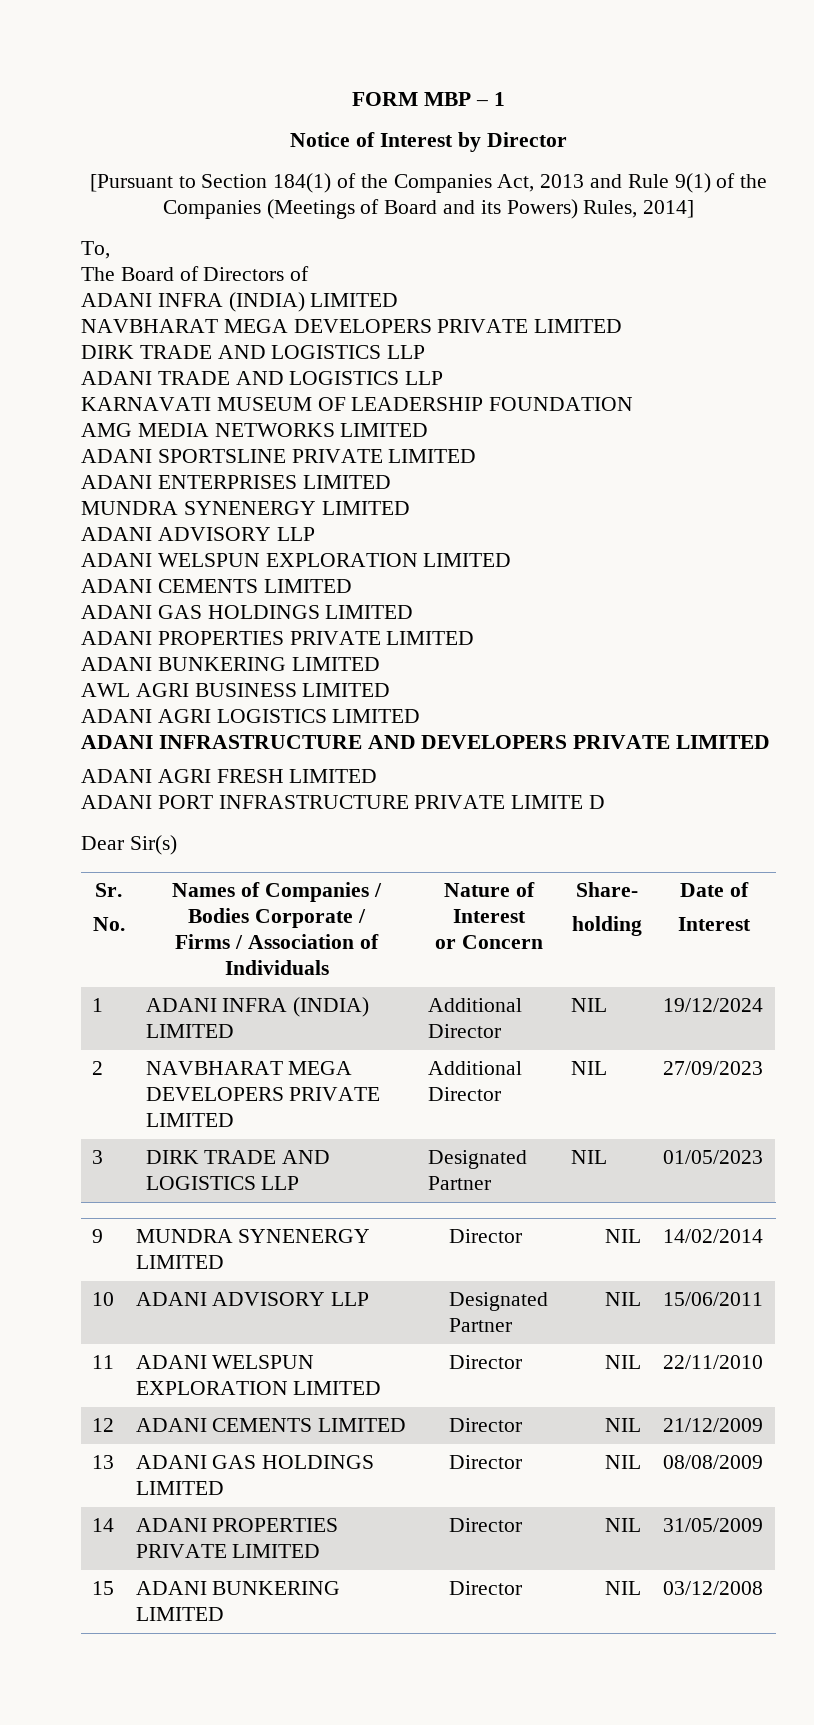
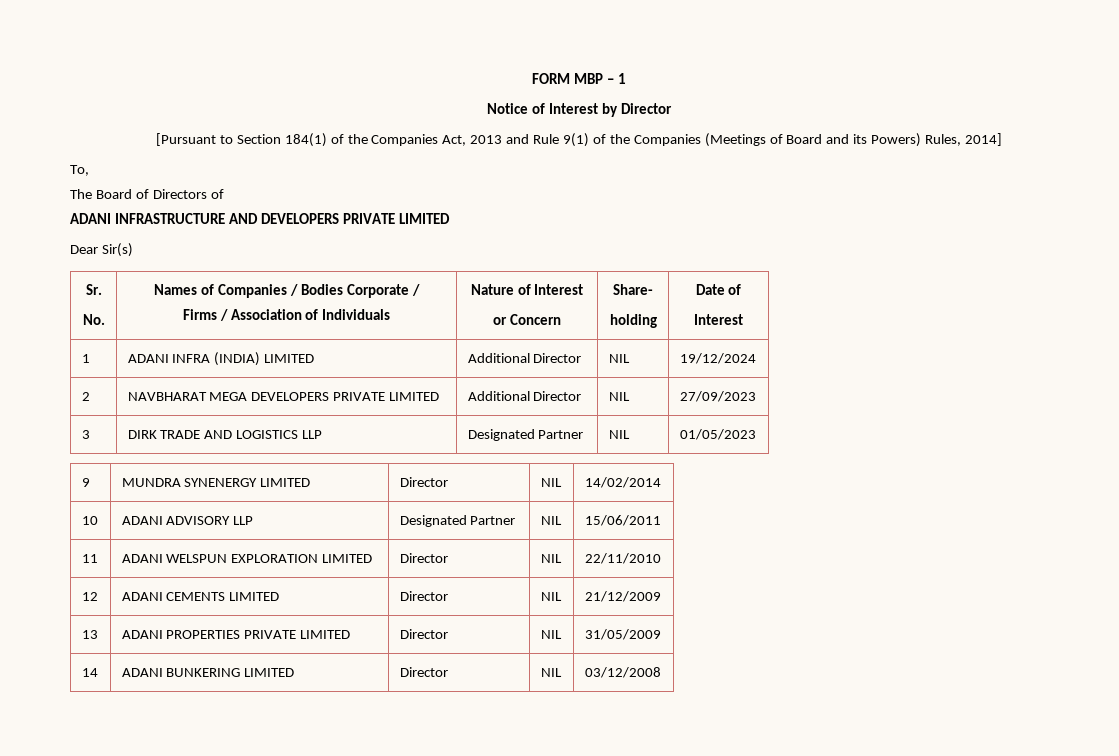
[81,292,399,312] [81,319,623,333] [81,345,426,359] [81,371,444,385] [81,397,634,411] [81,423,429,437] [81,449,477,463] [81,475,391,489] [81,501,410,515] [81,527,315,541] [81,553,512,567] [81,579,352,593] [81,605,414,619] [81,631,475,645] [81,657,380,671] [81,683,391,697] [81,709,421,723] // ADANI INFRA (INDIA) LIMITED // NAVBHARAT MEGA DEVELOPERS PRIVATE LIMITED // DIRK TRADE AND LOGISTICS LLP // ADANI TRADE AND LOGISTICS LLP // KARNAVATI MUSEUM OF LEADERSHIP FOUNDATION // AMG MEDIA NETWORKS LIMITED // ADANI SPORTSLINE PRIVATE LIMITED // ADANI ENTERPRISES LIMITED // MUNDRA SYNENERGY LIMITED // ADANI ADVISORY LLP // ADANI WELSPUN EXPLORATION LIMITED // ADANI CEMENTS LIMITED // ADANI GAS HOLDINGS LIMITED // ADANI PROPERTIES PRIVATE LIMITED // ADANI BUNKERING LIMITED // AWL AGRI BUSINESS LIMITED // ADANI AGRI LOGISTICS LIMITED -> (224, 194) none
[81,769,378,783] [81,795,606,809] // ADANI AGRI FRESH LIMITED // ADANI PORT INFRASTRUCTURE PRIVATE LIMITE D -> (450, 218) none
[135,1455,375,1469] [135,1481,224,1495] [448,1455,522,1469] [604,1455,641,1469] [662,1455,763,1469] [91,1518,114,1532] | ADANI GAS HOLDINGS LIMITED | Director | NIL | 08/08/2009 // 14 -> (98, 634) none
[91,1581,114,1595] 15 -> [81,668,98,677] 14

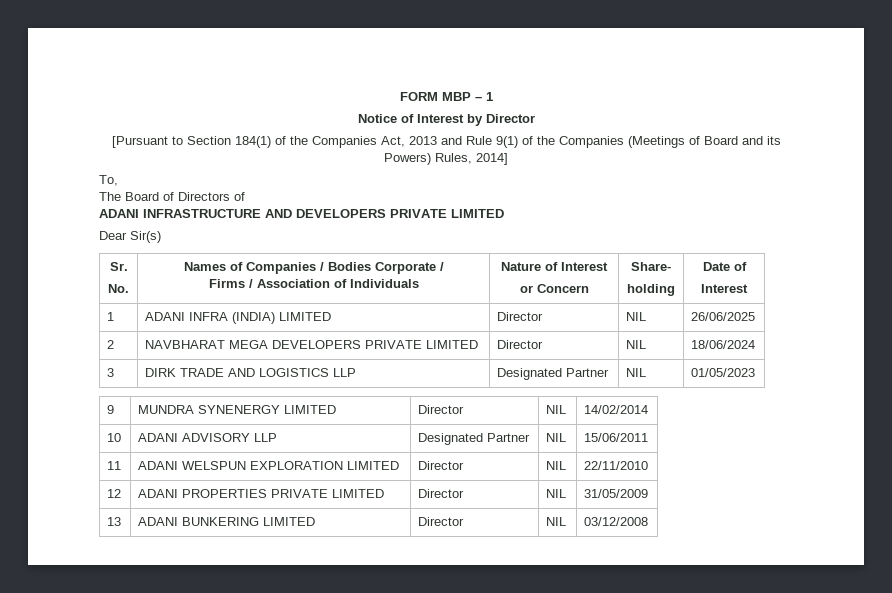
[467,353,582,363] [608,354,630,363] [679,353,756,364] Additional Director | NIL | 19/12/2024 -> [497,312,544,321] [626,312,647,321] [691,312,756,321] Director | NIL | 26/06/2025
[467,391,582,401] [608,392,630,401] [679,391,756,402] Additional Director | NIL | 27/09/2023 -> [497,340,544,349] [626,340,647,349] [691,340,756,349] Director | NIL | 18/06/2024
[121,592,280,601] [399,591,448,601] [540,592,562,601] [584,591,661,602] [81,630,98,639] | ADANI CEMENTS LIMITED | Director | NIL | 21/12/2009 // 13 -> (122, 493) none
[81,668,98,677] 14 -> [107,517,122,526] 13

